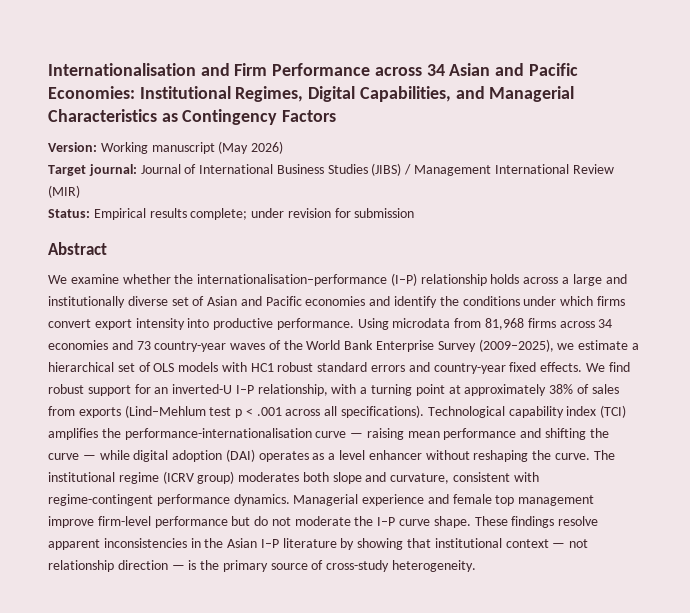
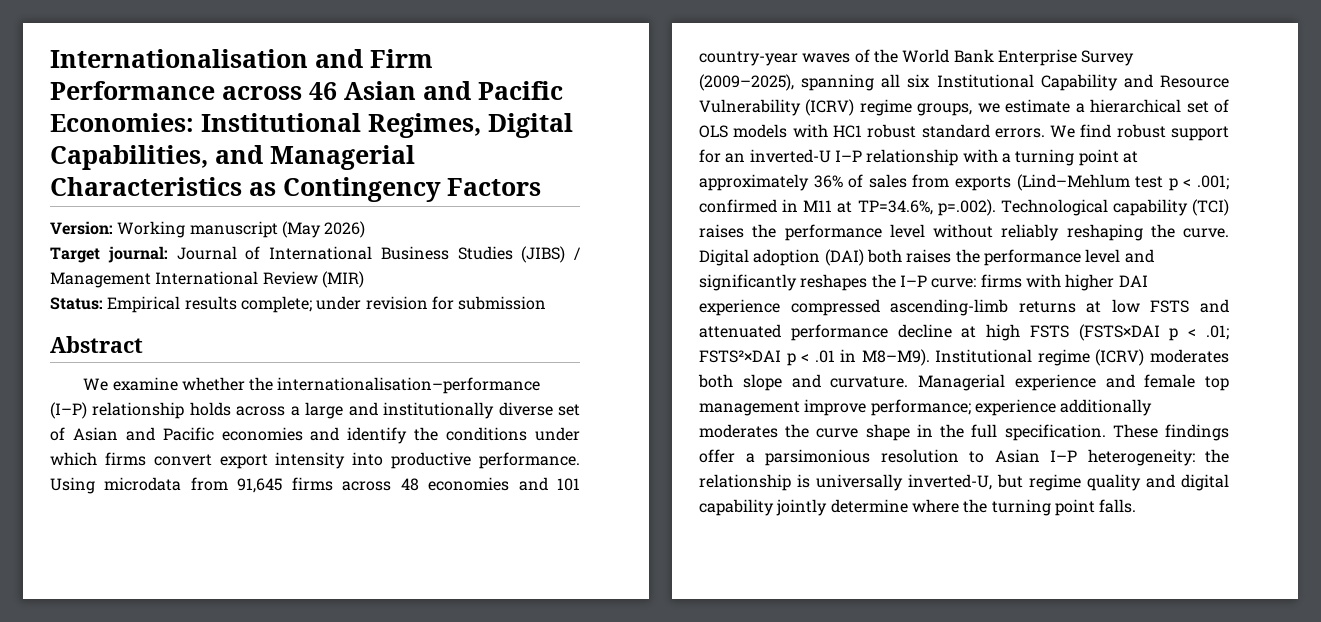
[426,64,445,76] 34 -> [309,82,337,100] 46
[485,318,525,330] 81,968 -> [237,478,283,493] 91,645
[598,319,613,328] [48,340,151,350] 34 economies and 73 -> [400,477,581,491] 48 economies and 101
(554, 345) none -> [801,74,1229,91] [699,99,973,116] spanning all six Institutional Capability and Resource Vulnerability (ICRV) regime groups,
[371,362,583,374] errors and country-year fixed effects. -> [994,128,1045,138] errors.
[257,384,328,396] relationship, -> [866,149,959,166] relationship
[549,384,574,394] 38% -> [813,175,843,188] 36%
[256,405,627,418] [48,428,609,440] [48,449,615,462] [48,471,539,484] [48,494,290,506] .001 across all specifications). Technological capability index (TCI) amplifies the performance-internationalisation curve — raising mean performance and shifting the curve — while digital adoption (DAI) operates as a level enhancer without reshaping the curve. The institutional regime (ICRV group) moderates both slope and curvature, consistent with regime-contingent performance dynamics. -> [1197,175,1229,190] [699,199,1229,216] [699,224,1229,241] [699,249,1154,266] [699,274,1148,291] [699,299,1229,316] [699,324,1229,341] [699,349,1229,366] [698,374,909,391] .001; confirmed in M11 at TP=34.6%, p=.002). Technological capability (TCI) raises the performance level without reliably reshaping the curve. Digital adoption (DAI) both raises the performance level and significantly reshapes the I–P curve: firms with higher DAI experience compressed ascending-limb returns at low FSTS and attenuated performance decline at high FSTS (FSTS×DAI p < .01; FSTS²×DAI p < .01 in M8–M9). Institutional regime (ICRV) moderates both slope and curvature.
[97,516,599,528] [48,538,589,550] [48,560,477,572] firm-level performance but do not moderate the I–P curve shape. These findings resolve apparent inconsistencies in the Asian I–P literature by showing that institutional context — not relationship direction — is the primary source of cross-study heterogeneity. -> [870,399,1153,416] [699,424,1229,441] [699,449,1229,466] [699,474,1229,491] [699,499,1137,516] performance; experience additionally moderates the curve shape in the full specification. These findings offer a parsimonious resolution to Asian I–P heterogeneity: the relationship is universally inverted-U, but regime quality and digital capability jointly determine where the turning point falls.

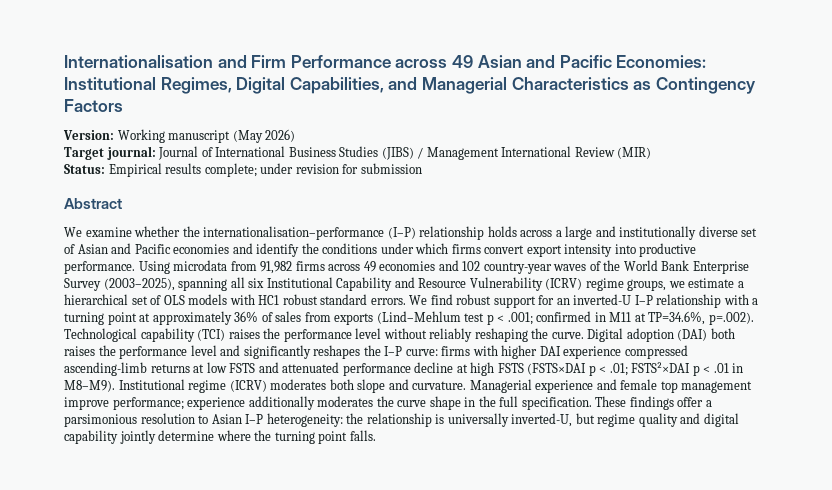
[309,82,337,100] 46 -> [451,55,473,68] 49
[237,478,283,493] 91,645 -> [260,261,293,274] 91,982
[400,477,581,491] 48 economies and 101 -> [363,260,481,272] 49 economies and 102
[699,74,794,91] (2009–2025), -> [103,278,175,291] (2003–2025),

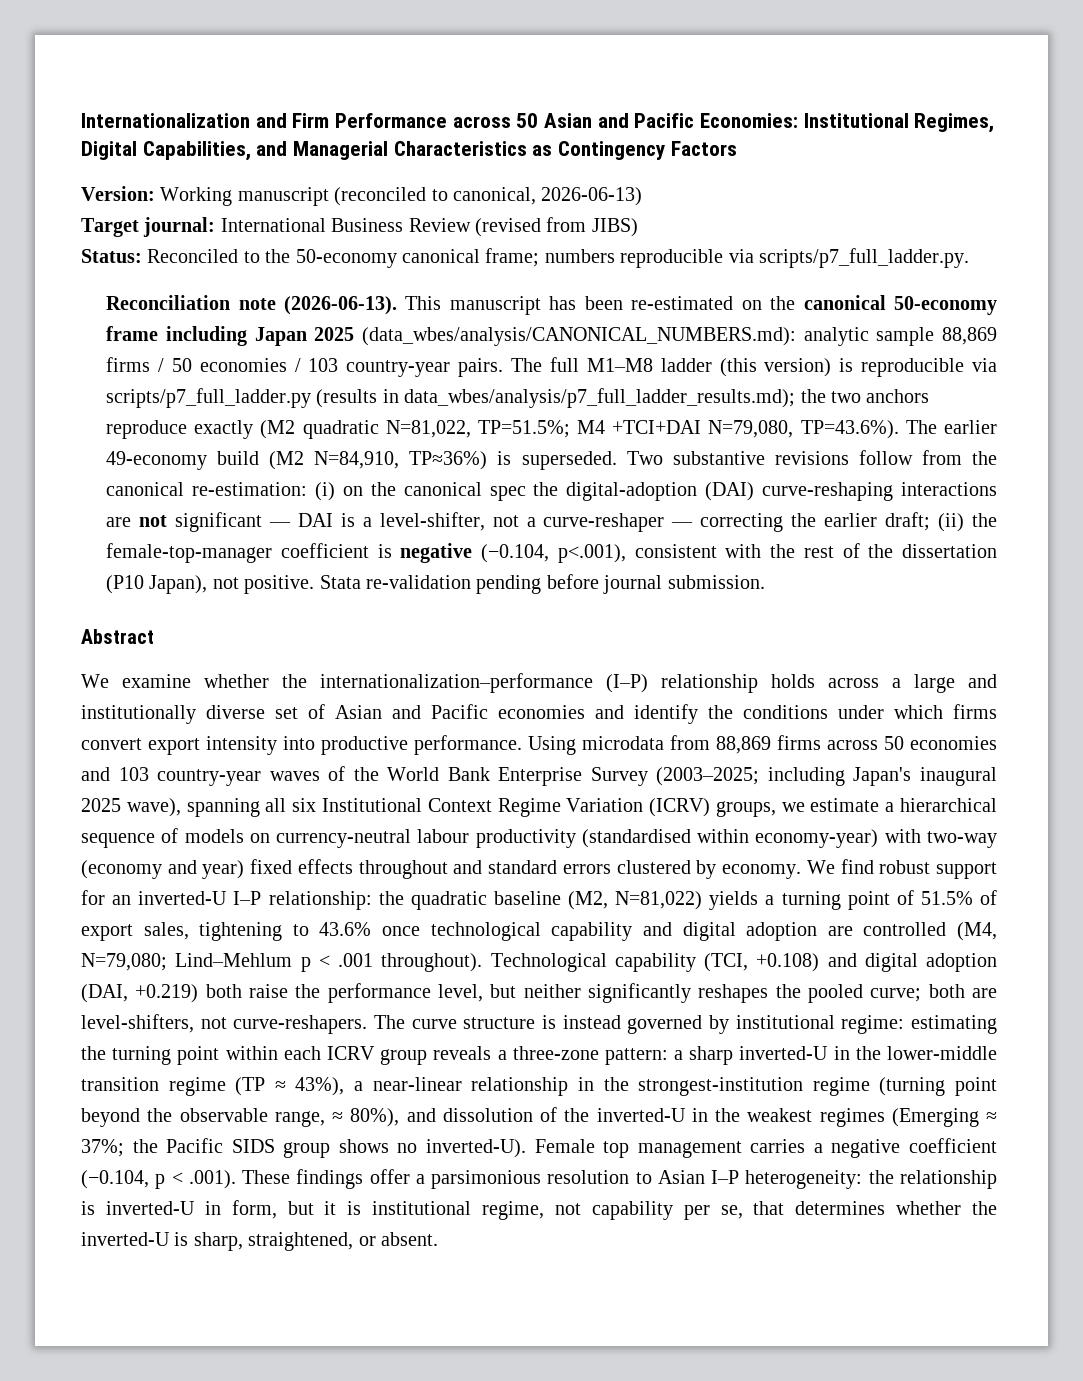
[64,55,213,68] Internationalisation -> [81,113,250,128] Internationalization
[451,55,473,68] 49 -> [516,113,539,128] 50
[232,129,296,143] [64,146,652,160] [64,163,422,177] (May 2026) // Target journal: Journal of International Business Studies (JIBS) / Management International Review (MIR) // Status: Empirical results complete; under revision for submission -> [334,187,643,206] [81,217,638,237] [81,248,969,268] [106,295,998,315] [106,326,997,346] [106,357,997,377] [106,388,930,408] [106,420,997,439] [106,450,997,470] [106,482,997,501] [106,512,997,532] [106,543,998,563] [106,574,765,594] (reconciled to canonical, 2026-06-13) // Target journal: International Business Review (revised from JIBS) // Status: Reconciled to the 50-economy canonical frame; numbers reproducible via scripts/p7_full_ladder.py. // Reconciliation note (2026-06-13). This manuscript has been re-estimated on the canonical 50-economy frame including Japan 2025 (data_wbes/analysis/CANONICAL_NUMBERS.md): analytic sample 88,869 firms / 50 economies / 103 country-year pairs. The full M1–M8 ladder (this version) is reproducible via scripts/p7_full_ladder.py (results in data_wbes/analysis/p7_full_ladder_results.md); the two anchors reproduce exactly (M2 quadratic N=81,022, TP=51.5%; M4 +TCI+DAI N=79,080, TP=43.6%). The earlier 49-economy build (M2 N=84,910, TP≈36%) is superseded. Two substantive revisions follow from the canonical re-estimation: (i) on the canonical spec the digital-adoption (DAI) curve-reshaping interactions are not significant — DAI is a level-shifter, not a curve-reshaper — correcting the earlier draft; (ii) the female-top-manager coefficient is negative (−0.104, p<.001), consistent with the rest of the dissertation (P10 Japan), not positive. Stata re-validation pending before journal submission.
[203,226,385,240] internationalisation–performance -> [320,673,593,693] internationalization–performance
[260,261,293,274] 91,982 -> [716,736,771,754] 88,869
[363,260,481,272] 49 economies and 102 -> [884,736,997,750] [81,767,149,781] 50 economies and 103
[103,277,624,291] (2003–2025), spanning all six Institutional Capability and Resource Vulnerability (ICRV) regime -> [656,767,998,786] [81,798,711,817] (2003–2025; including Japan's inaugural 2025 wave), spanning all six Institutional Context Regime Variation (ICRV)
[131,294,406,305] set of OLS models with HC1 robust standard errors. -> [81,828,997,848] [81,859,802,879] sequence of models on currency-neutral labour productivity (standardised within economy-year) with two-way (economy and year) fixed effects throughout and standard errors clustered by economy.
[656,294,759,308] [64,311,754,325] [64,328,735,342] [64,345,688,359] [64,362,744,376] [64,379,753,393] [64,396,592,410] relationship with a turning point at approximately 36% of sales from exports (Lind–Mehlum test p < .001; confirmed in M11 at TP=34.6%, p=.002). Technological capability (TCI) raises the performance level without reliably reshaping the curve. Digital adoption (DAI) both raises the performance level and significantly reshapes the I–P curve: firms with higher DAI experience compressed ascending-limb returns at low FSTS and attenuated performance decline at high FSTS (FSTS×DAI p < .01; FSTS²×DAI p < .01 in M8–M9). Institutional regime (ICRV) moderates both slope and curvature. Managerial experience and female top management improve performance; experience additionally moderates the curve shape in the full specification. -> [268,890,997,910] [81,922,998,941] [81,953,997,972] [81,983,998,1003] [81,1014,997,1034] [81,1046,997,1065] [81,1077,998,1096] [81,1107,997,1127] [81,1138,997,1158] [81,1170,236,1189] relationship: the quadratic baseline (M2, N=81,022) yields a turning point of 51.5% of export sales, tightening to 43.6% once technological capability and digital adoption are controlled (M4, N=79,080; Lind–Mehlum p < .001 throughout). Technological capability (TCI, +0.108) and digital adoption (DAI, +0.219) both raise the performance level, but neither significantly reshapes the pooled curve; both are level-shifters, not curve-reshapers. The curve structure is instead governed by institutional regime: estimating the turning point within each ICRV group reveals a three-zone pattern: a sharp inverted-U in the lower-middle transition regime (TP ≈ 43%), a near-linear relationship in the strongest-institution regime (turning point beyond the observable range, ≈ 80%), and dissolution of the inverted-U in the weakest regimes (Emerging ≈ 37%; the Pacific SIDS group shows no inverted-U). Female top management carries a negative coefficient (−0.104, p < .001).
[447,413,739,427] [64,430,376,444] universally inverted-U, but regime quality and digital capability jointly determine where the turning point falls. -> [105,1200,997,1220] [81,1232,438,1251] inverted-U in form, but it is institutional regime, not capability per se, that determines whether the inverted-U is sharp, straightened, or absent.

